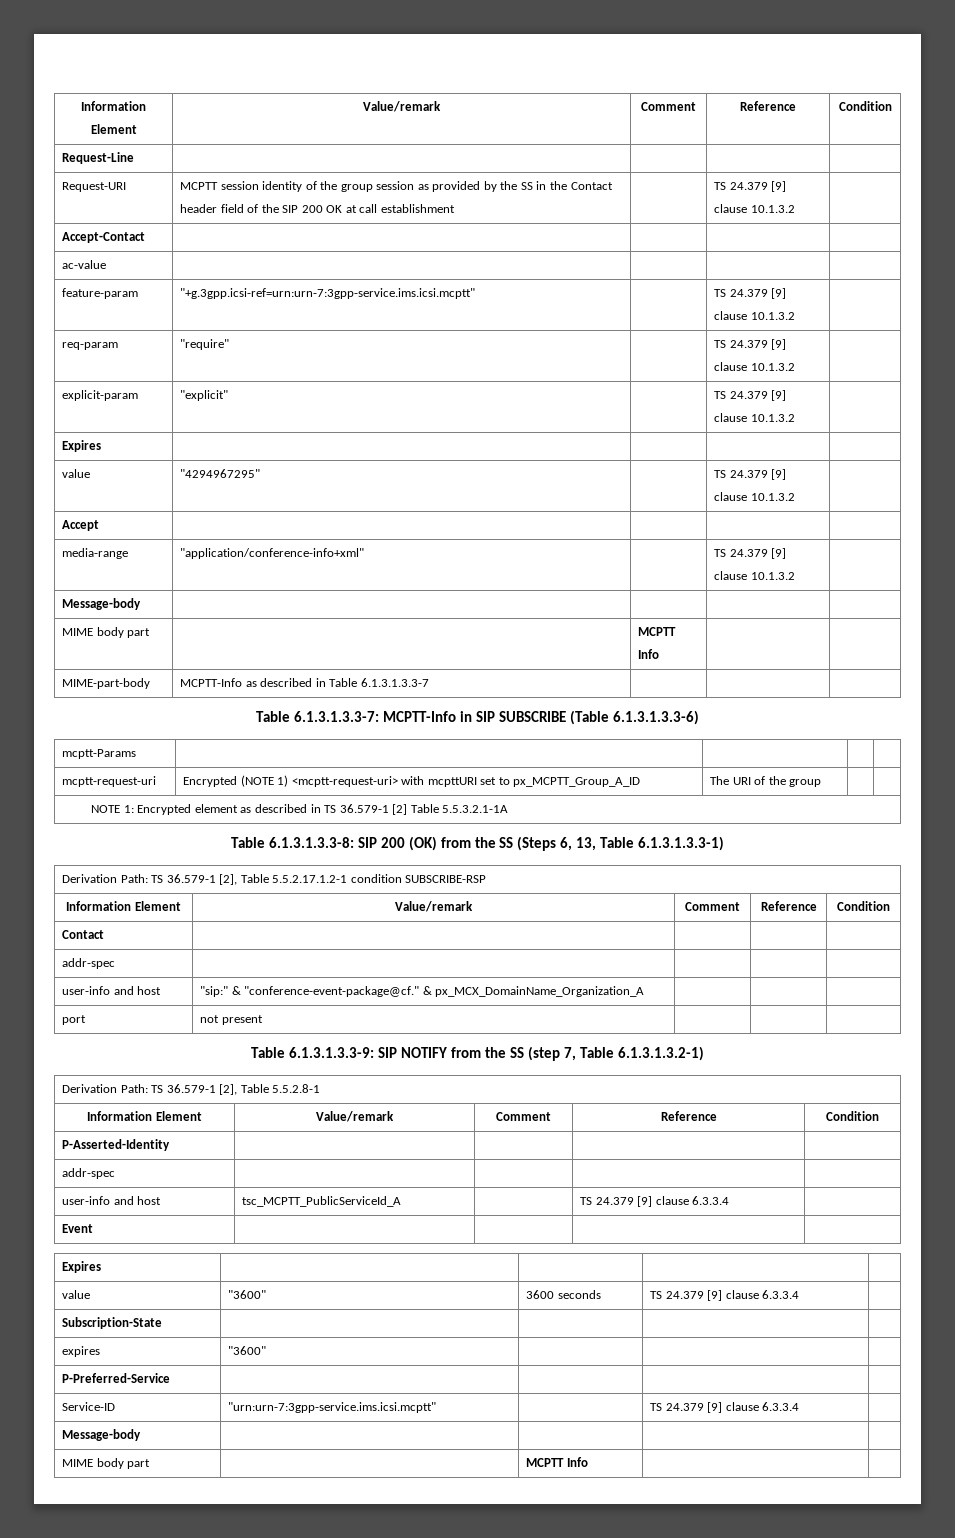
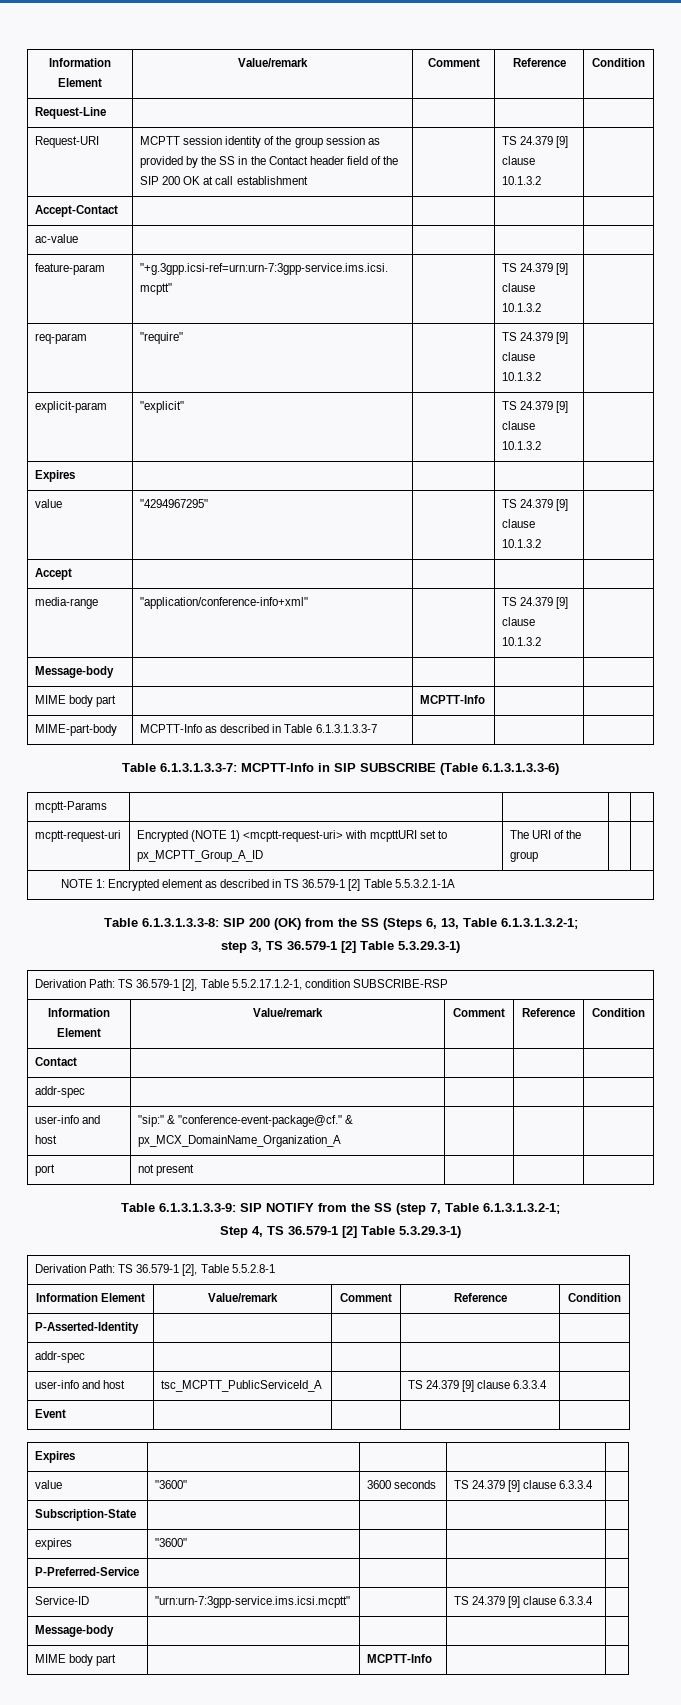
[638,627,677,636] [638,649,660,659] MCPTT Info -> [419,695,485,704] MCPTT-Info
[637,836,724,851] [62,874,348,885] 6.1.3.1.3.3-1) // Derivation Path: TS 36.579-1 [2], Table 5.5.2.17.1.2-1 -> [500,918,578,929] [221,941,460,953] [34,979,302,991] 6.1.3.1.3.2-1; // step 3, TS 36.579-1 [2] Table 5.3.29.3-1) // Derivation Path: TS 36.579-1 [2], Table 5.5.2.17.1.2-1,
[617,1046,704,1061] 6.1.3.1.3.2-1) -> [483,1203,560,1214] [220,1226,461,1238] 6.1.3.1.3.2-1; // Step 4, TS 36.579-1 [2] Table 5.3.29.3-1)
[526,1457,588,1467] MCPTT Info -> [366,1654,432,1663] MCPTT-Info

